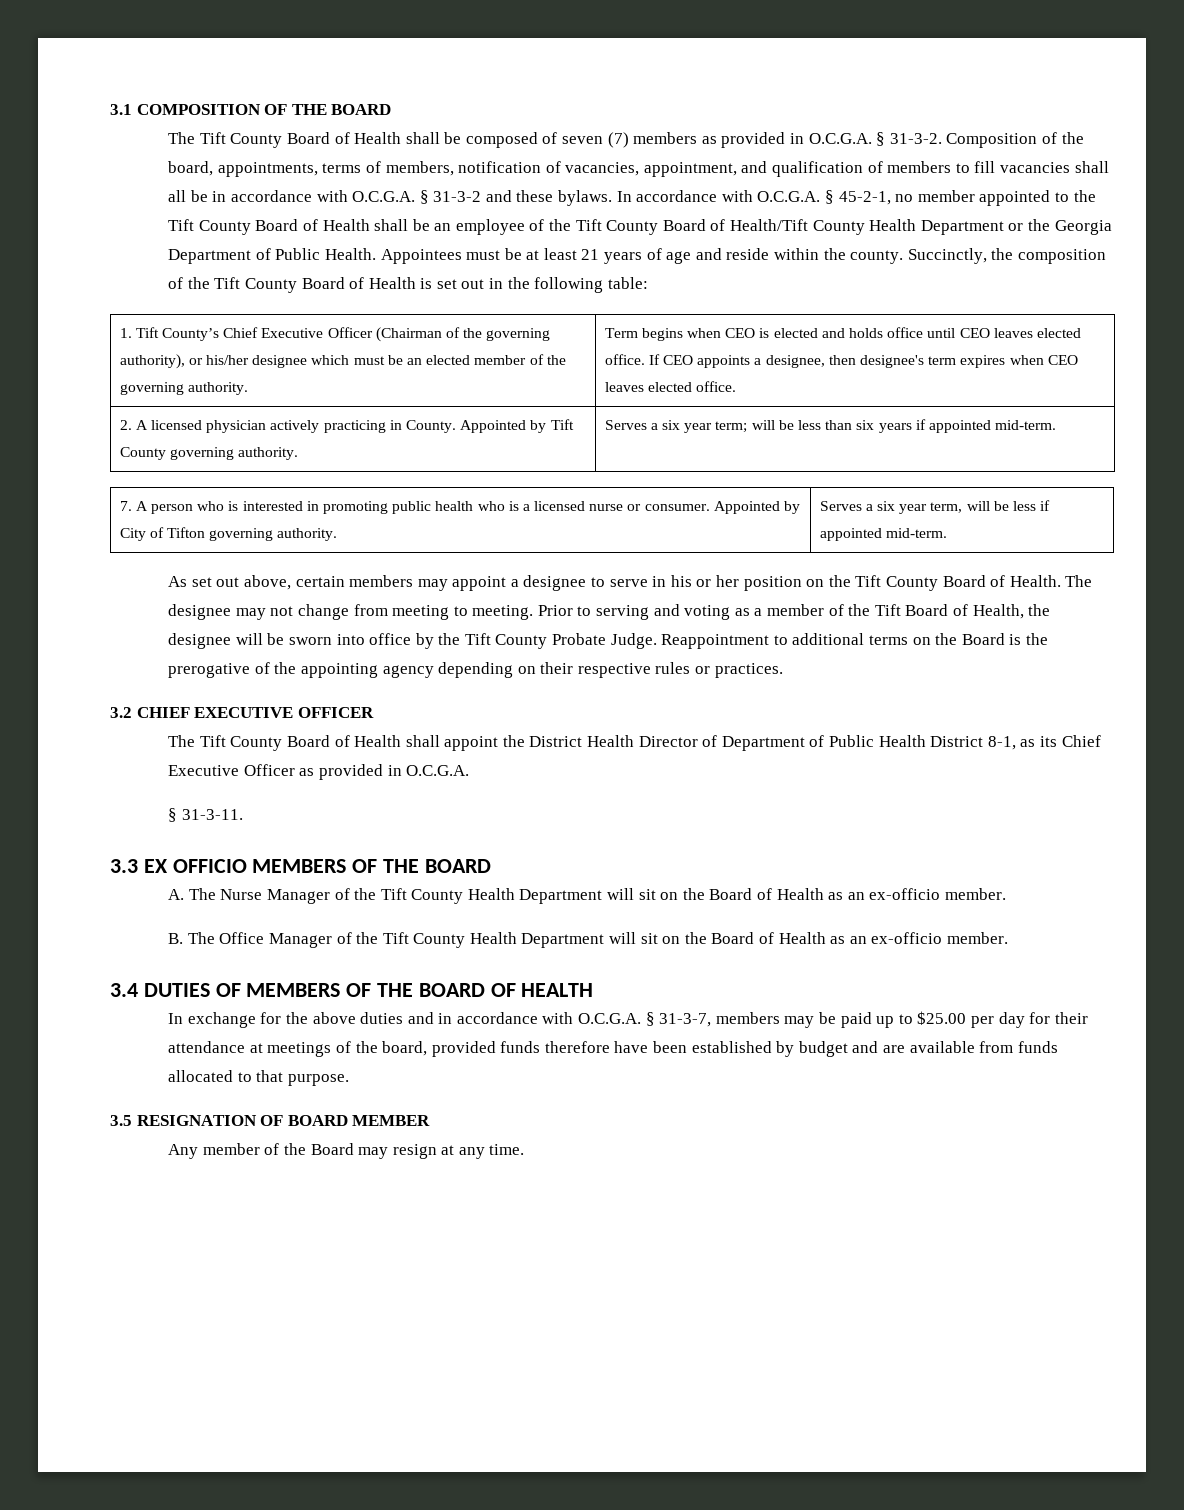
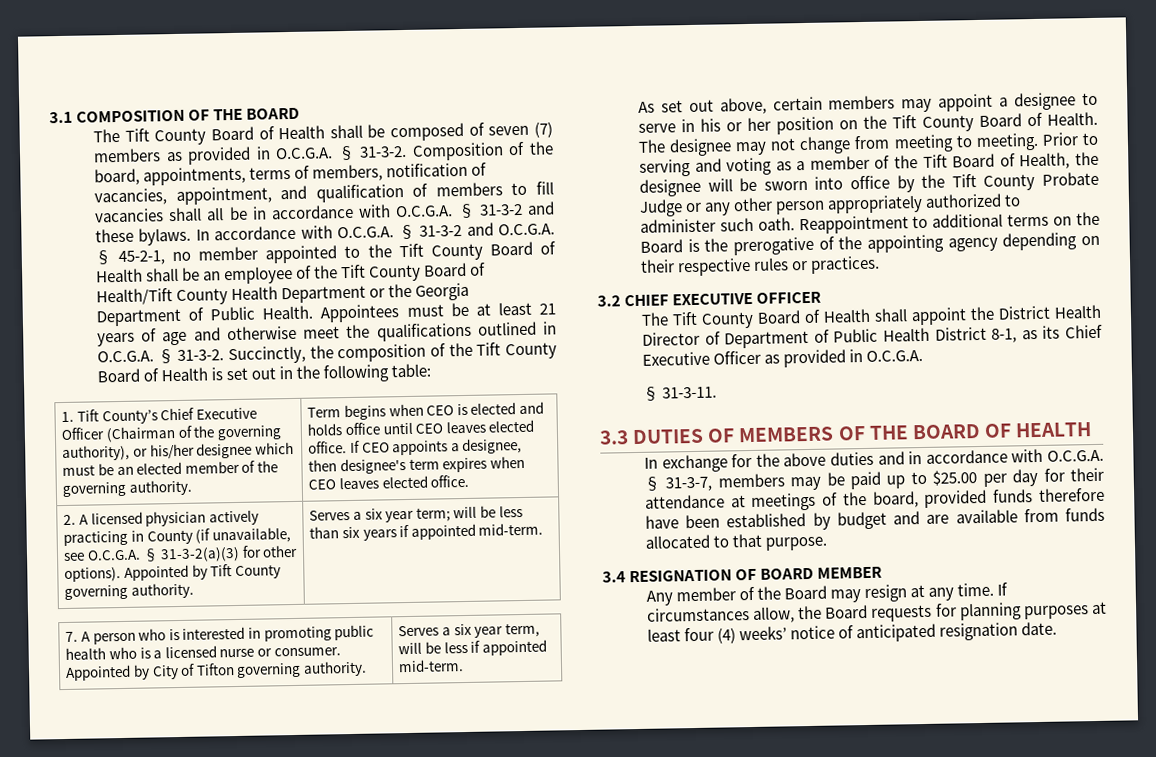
(835, 197) none -> [419,222,556,237] [94,250,111,265] 31-3-2 and O.C.G.A. §
[726,248,904,264] reside within the county. -> [226,321,558,342] [96,349,225,364] otherwise meet the qualifications outlined in O.C.G.A. § 31-3-2.
[406,420,457,433] County. -> [146,527,291,545] [63,544,299,563] [64,567,122,582] County (if unavailable, see O.C.G.A. § 31-3-2(a)(3) for other options).
[610,633,657,649] Judge. -> [638,193,1022,217] [639,217,795,233] Judge or any other person appropriately authorized to administer such oath.
[143,859,491,873] [168,888,1006,904] [168,932,1008,948] [110,983,138,997] EX OFFICIO MEMBERS OF THE BOARD // A. The Nurse Manager of the Tift County Health Department will sit on the Board of Health as an ex-officio member. // B. The Office Manager of the Tift County Health Department will sit on the Board of Health as an ex-officio member. // 3.4 -> (629, 437) none
[110,1115,132,1126] 3.5 -> [602,571,626,583] 3.4
(525, 1149) none -> [997,582,1009,596] [646,601,1108,623] [646,621,1058,644] If circumstances allow, the Board requests for planning purposes at least four (4) weeks’ notice of anticipated resignation date.

